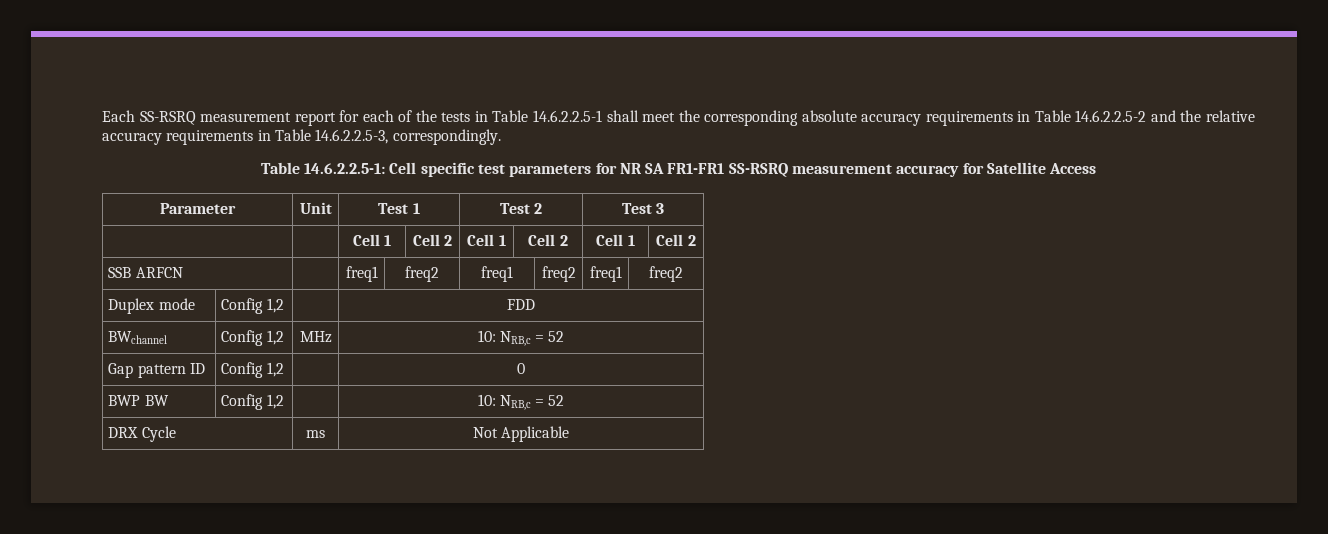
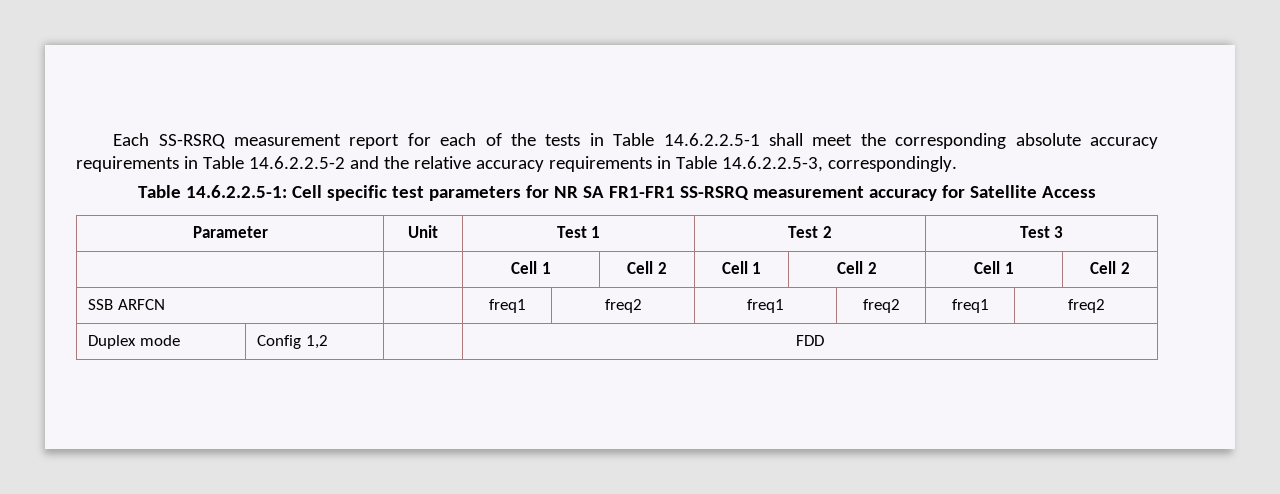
[108,331,168,344] [221,330,284,346] [299,331,332,343] [477,330,565,346] [108,363,206,378] [221,362,284,378] [517,363,525,374] [108,395,169,406] [221,394,284,410] [477,394,565,410] [108,426,176,442] [306,430,325,438] [472,426,570,442] // BWchannel | Config 1,2 | MHz | 10: NRB,c = 52 // Gap pattern ID | Config 1,2 | | 0 // BWP BW | Config 1,2 | | 10: NRB,c = 52 // DRX Cycle | ms | Not Applicable -> (824, 340) none

